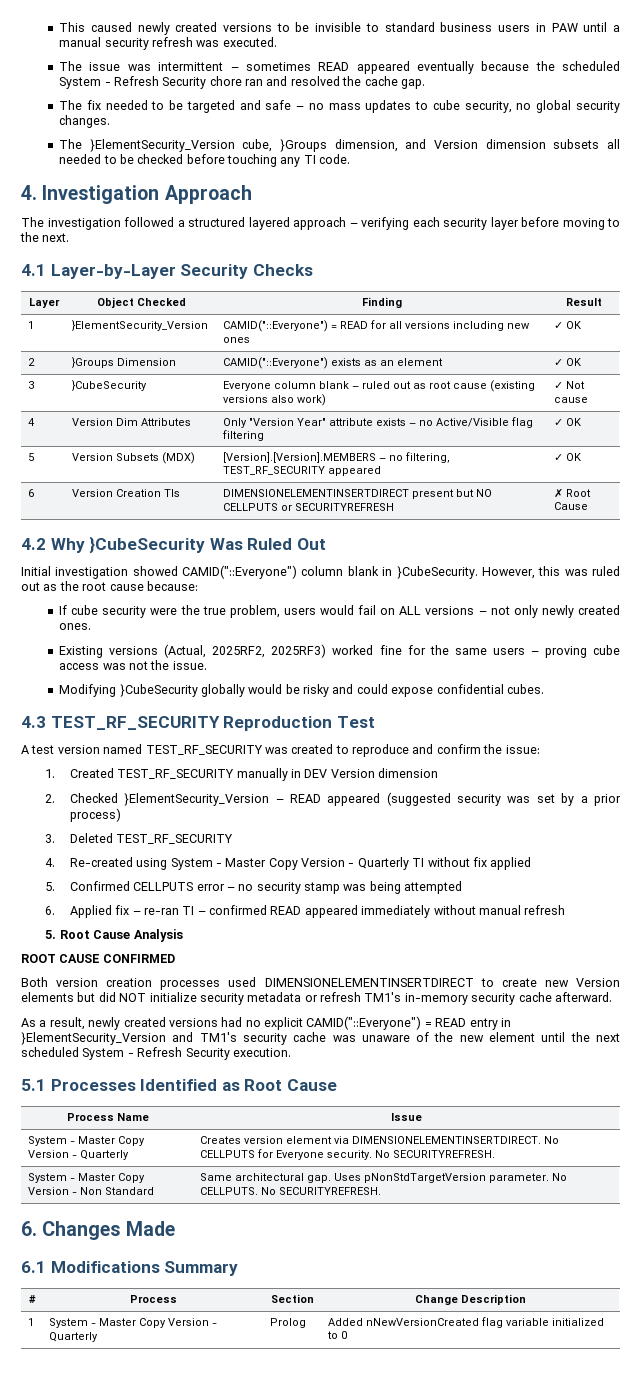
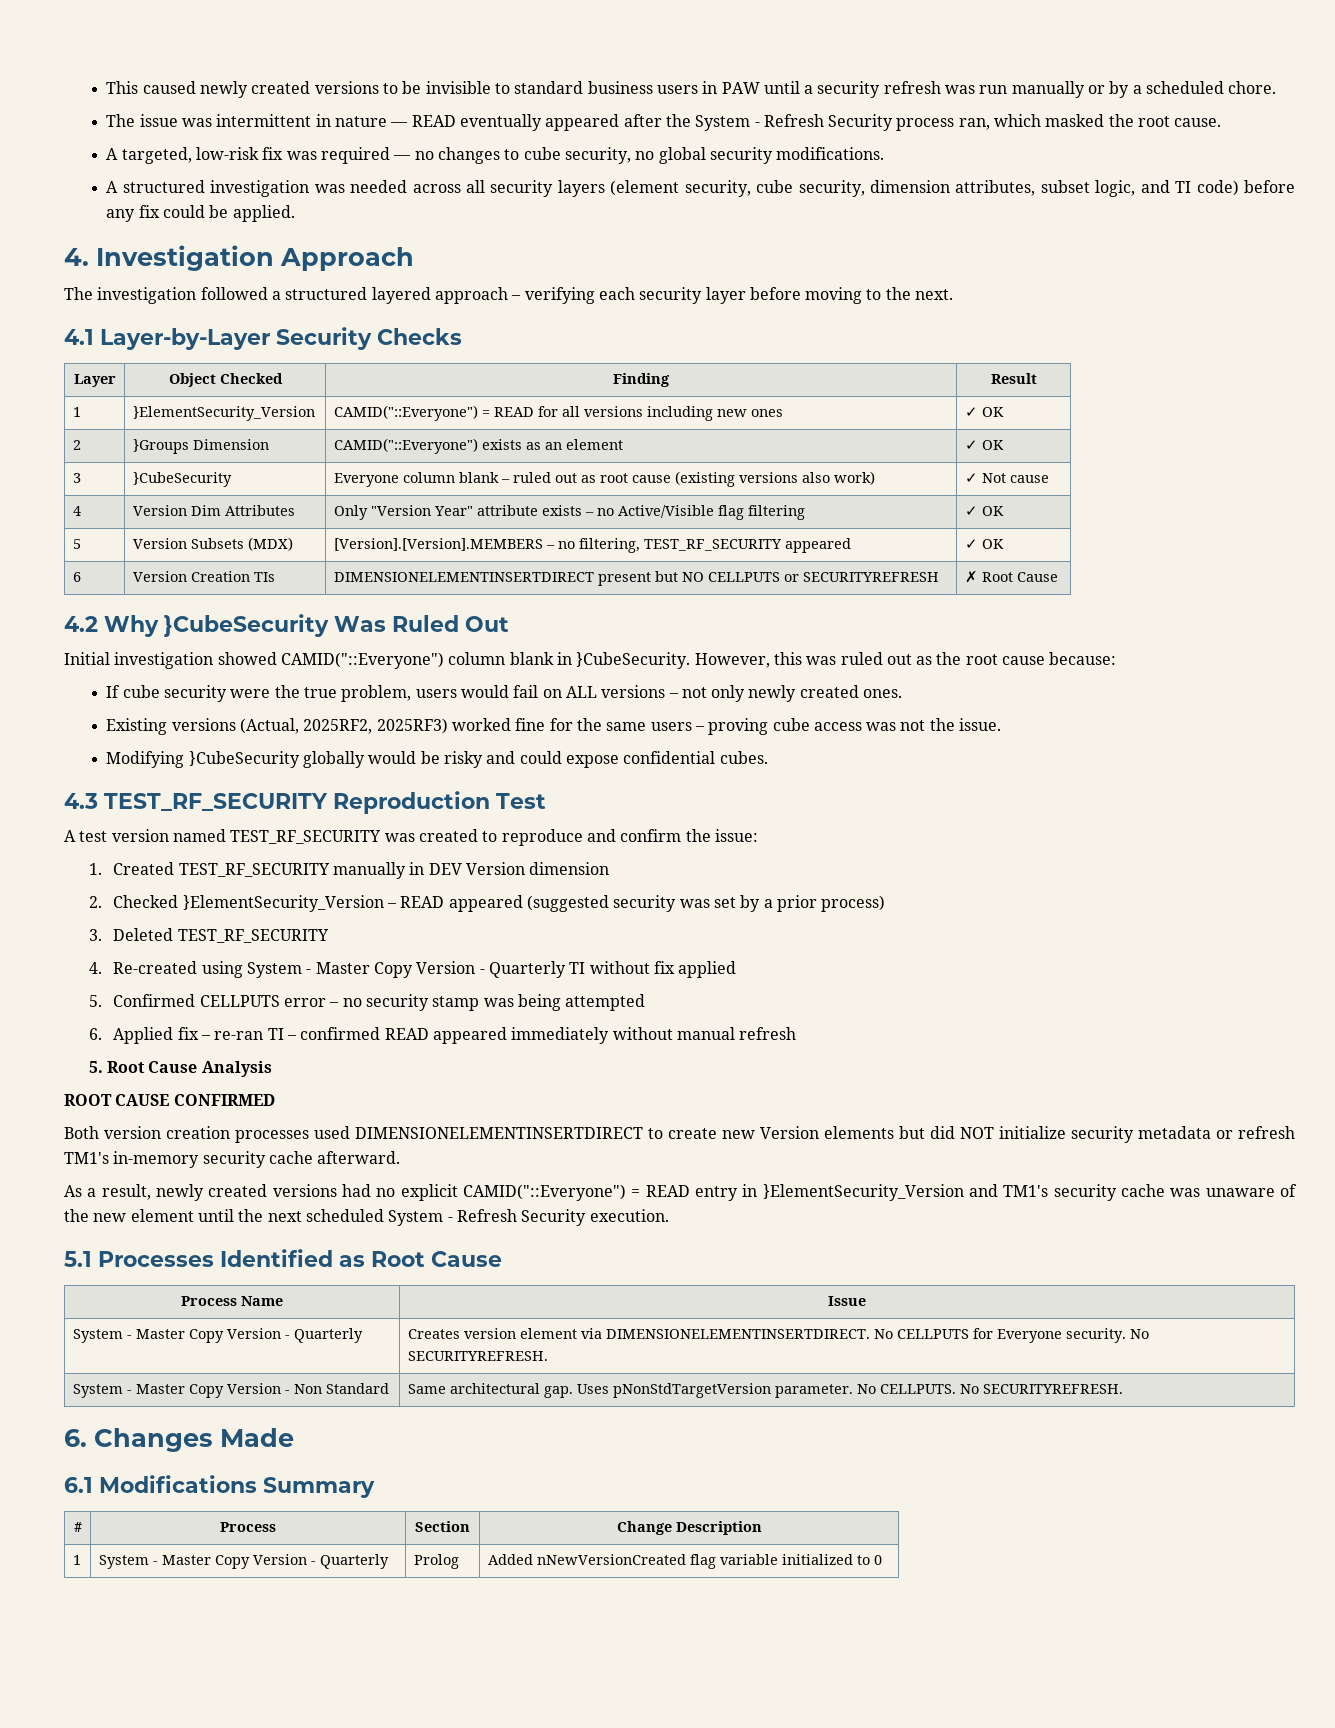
[59,37,102,47] manual -> (814, 89) none
[222,37,277,47] [59,61,620,74] [59,76,425,89] [59,100,412,113] executed. // The issue was intermittent – sometimes READ appeared eventually because the scheduled System - Refresh Security chore ran and resolved the cache gap. // The fix needed to be targeted and safe – no mass updates -> [979,81,1277,98] [106,114,1222,131] [106,147,500,164] run manually or by a scheduled chore. // The issue was intermittent in nature — READ eventually appeared after the System - Refresh Security process ran, which masked the root cause. // A targeted, low-risk fix was required — no changes
[59,115,111,128] [59,139,620,152] [59,154,351,167] changes. // The }ElementSecurity_Version cube, }Groups dimension, and Version dimension subsets all needed to be checked before touching any TI code. -> [776,147,885,160] [106,180,1295,197] [106,205,295,222] modifications. // A structured investigation was needed across all security layers (element security, cube security, dimension attributes, subset logic, and TI code) before any fix could be applied.

